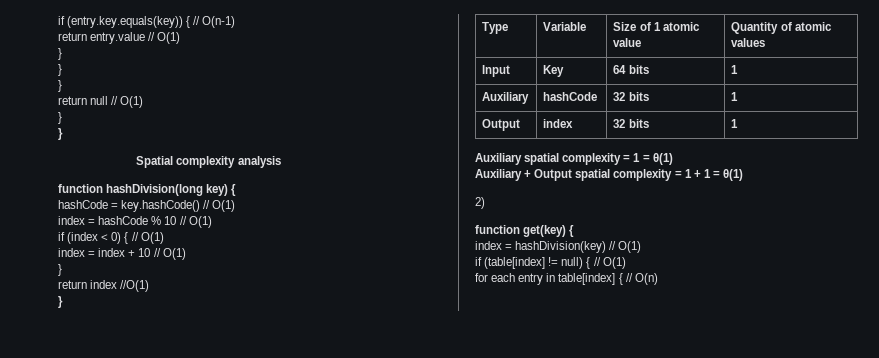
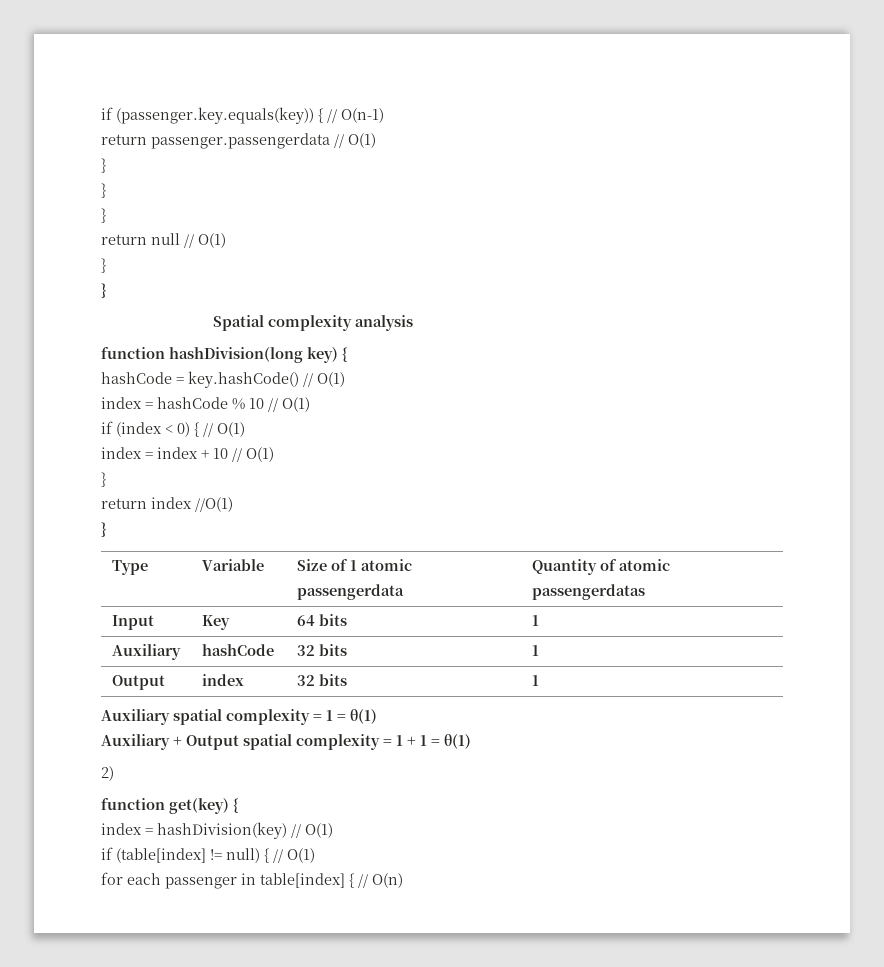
[58,16,184,28] if (entry.key.equals(key)) -> [101,107,314,124] if (passenger.key.equals(key))
[90,32,146,44] entry.value -> [151,133,330,149] passenger.passengerdata
[613,38,642,47] value -> [296,584,404,600] passengerdata
[731,38,766,47] values -> [531,584,645,600] passengerdatas
[518,273,544,285] entry -> [165,877,237,889] passenger

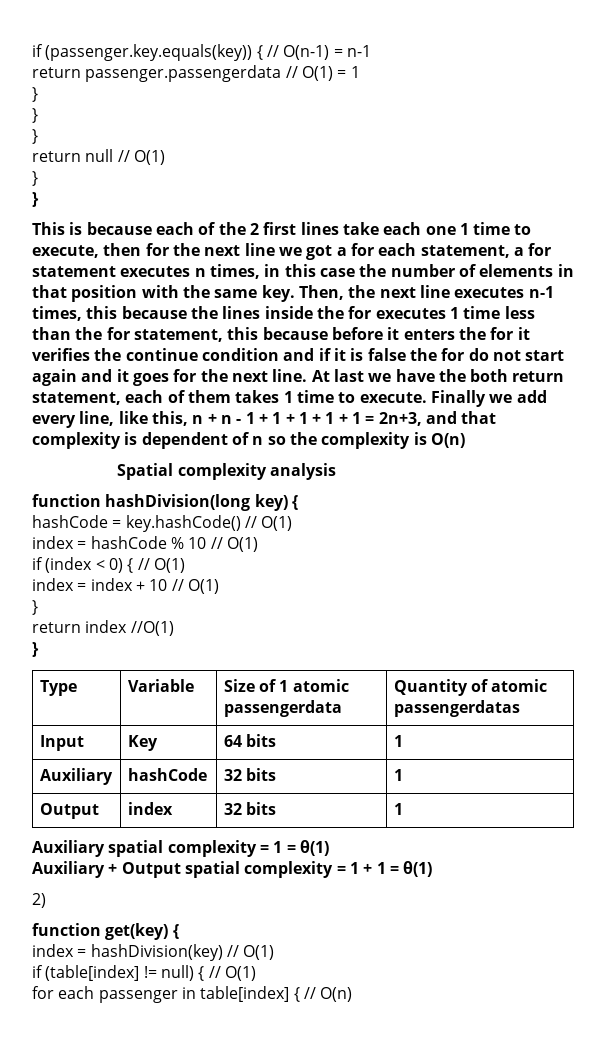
(384, 115) none -> [333,45,371,57] = n-1
(376, 140) none -> [337,66,360,78] = 1
(107, 290) none -> [32,222,532,235] [32,243,552,260] [32,264,574,279] [32,285,554,302] [32,306,535,321] [32,327,530,342] [32,348,565,361] [32,369,565,386] [32,390,547,407] [32,411,497,428] [32,432,465,449] // This is because each of the 2 first lines take each one 1 time to execute, then for the next line we got a for each statement, a for statement executes n times, in this case the number of elements in that position with the same key. Then, the next line executes n-1 times, this because the lines inside the for executes 1 time less than the for statement, this because before it enters the for it verifies the continue condition and if it is false the for do not start again and it goes for the next line. At last we have the both return statement, each of them takes 1 time to execute. Finally we add every line, like this, n + n - 1 + 1 + 1 + 1 + 1 = 2n+3, and that complexity is dependent of n so the complexity is O(n)

